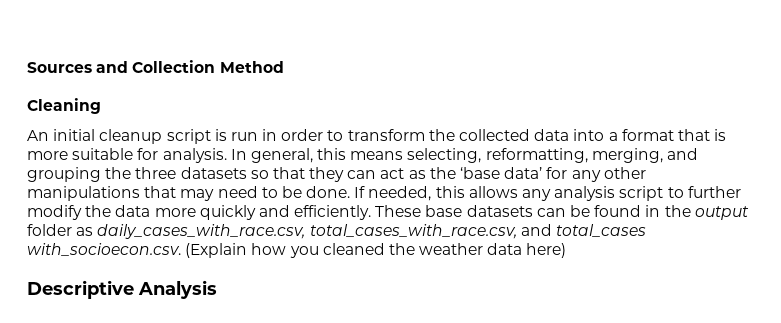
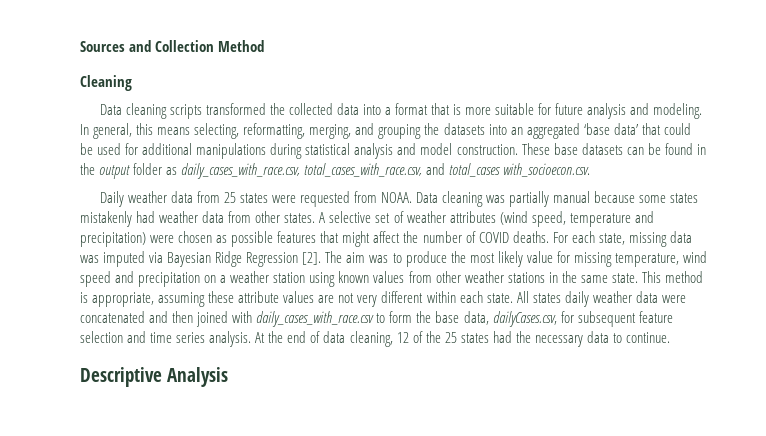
[27,129,425,144] An initial cleanup script is run in order to transform -> [99,103,266,119] Data cleaning scripts transformed
[162,148,227,163] analysis. -> [555,103,703,119] future analysis and modeling.
[135,167,646,182] [27,186,741,201] [27,205,372,220] three datasets so that they can act as the ‘base data’ for any other manipulations that may need to be done. If needed, this allows any analysis script to further modify the data more quickly and efficiently. -> [443,123,691,139] [80,143,518,159] datasets into an aggregated ‘base data’ that could be used for additional manipulations during statistical analysis and model construction.
[185,243,567,258] (Explain how you cleaned the weather data here) -> [99,191,699,207] [80,211,654,227] [80,231,692,247] [80,251,707,267] [80,271,703,287] [80,291,686,307] [80,311,673,327] [80,331,671,347] // Daily weather data from 25 states were requested from NOAA. Data cleaning was partially manual because some states mistakenly had weather data from other states. A selective set of weather attributes (wind speed, temperature and precipitation) were chosen as possible features that might affect the number of COVID deaths. For each state, missing data was imputed via Bayesian Ridge Regression [2]. The aim was to produce the most likely value for missing temperature, wind speed and precipitation on a weather station using known values from other weather stations in the same state. This method is appropriate, assuming these attribute values are not very different within each state. All states daily weather data were concatenated and then joined with daily_cases_with_race.csv to form the base data, dailyCases.csv, for subsequent feature selection and time series analysis. At the end of data cleaning, 12 of the 25 states had the necessary data to continue.

